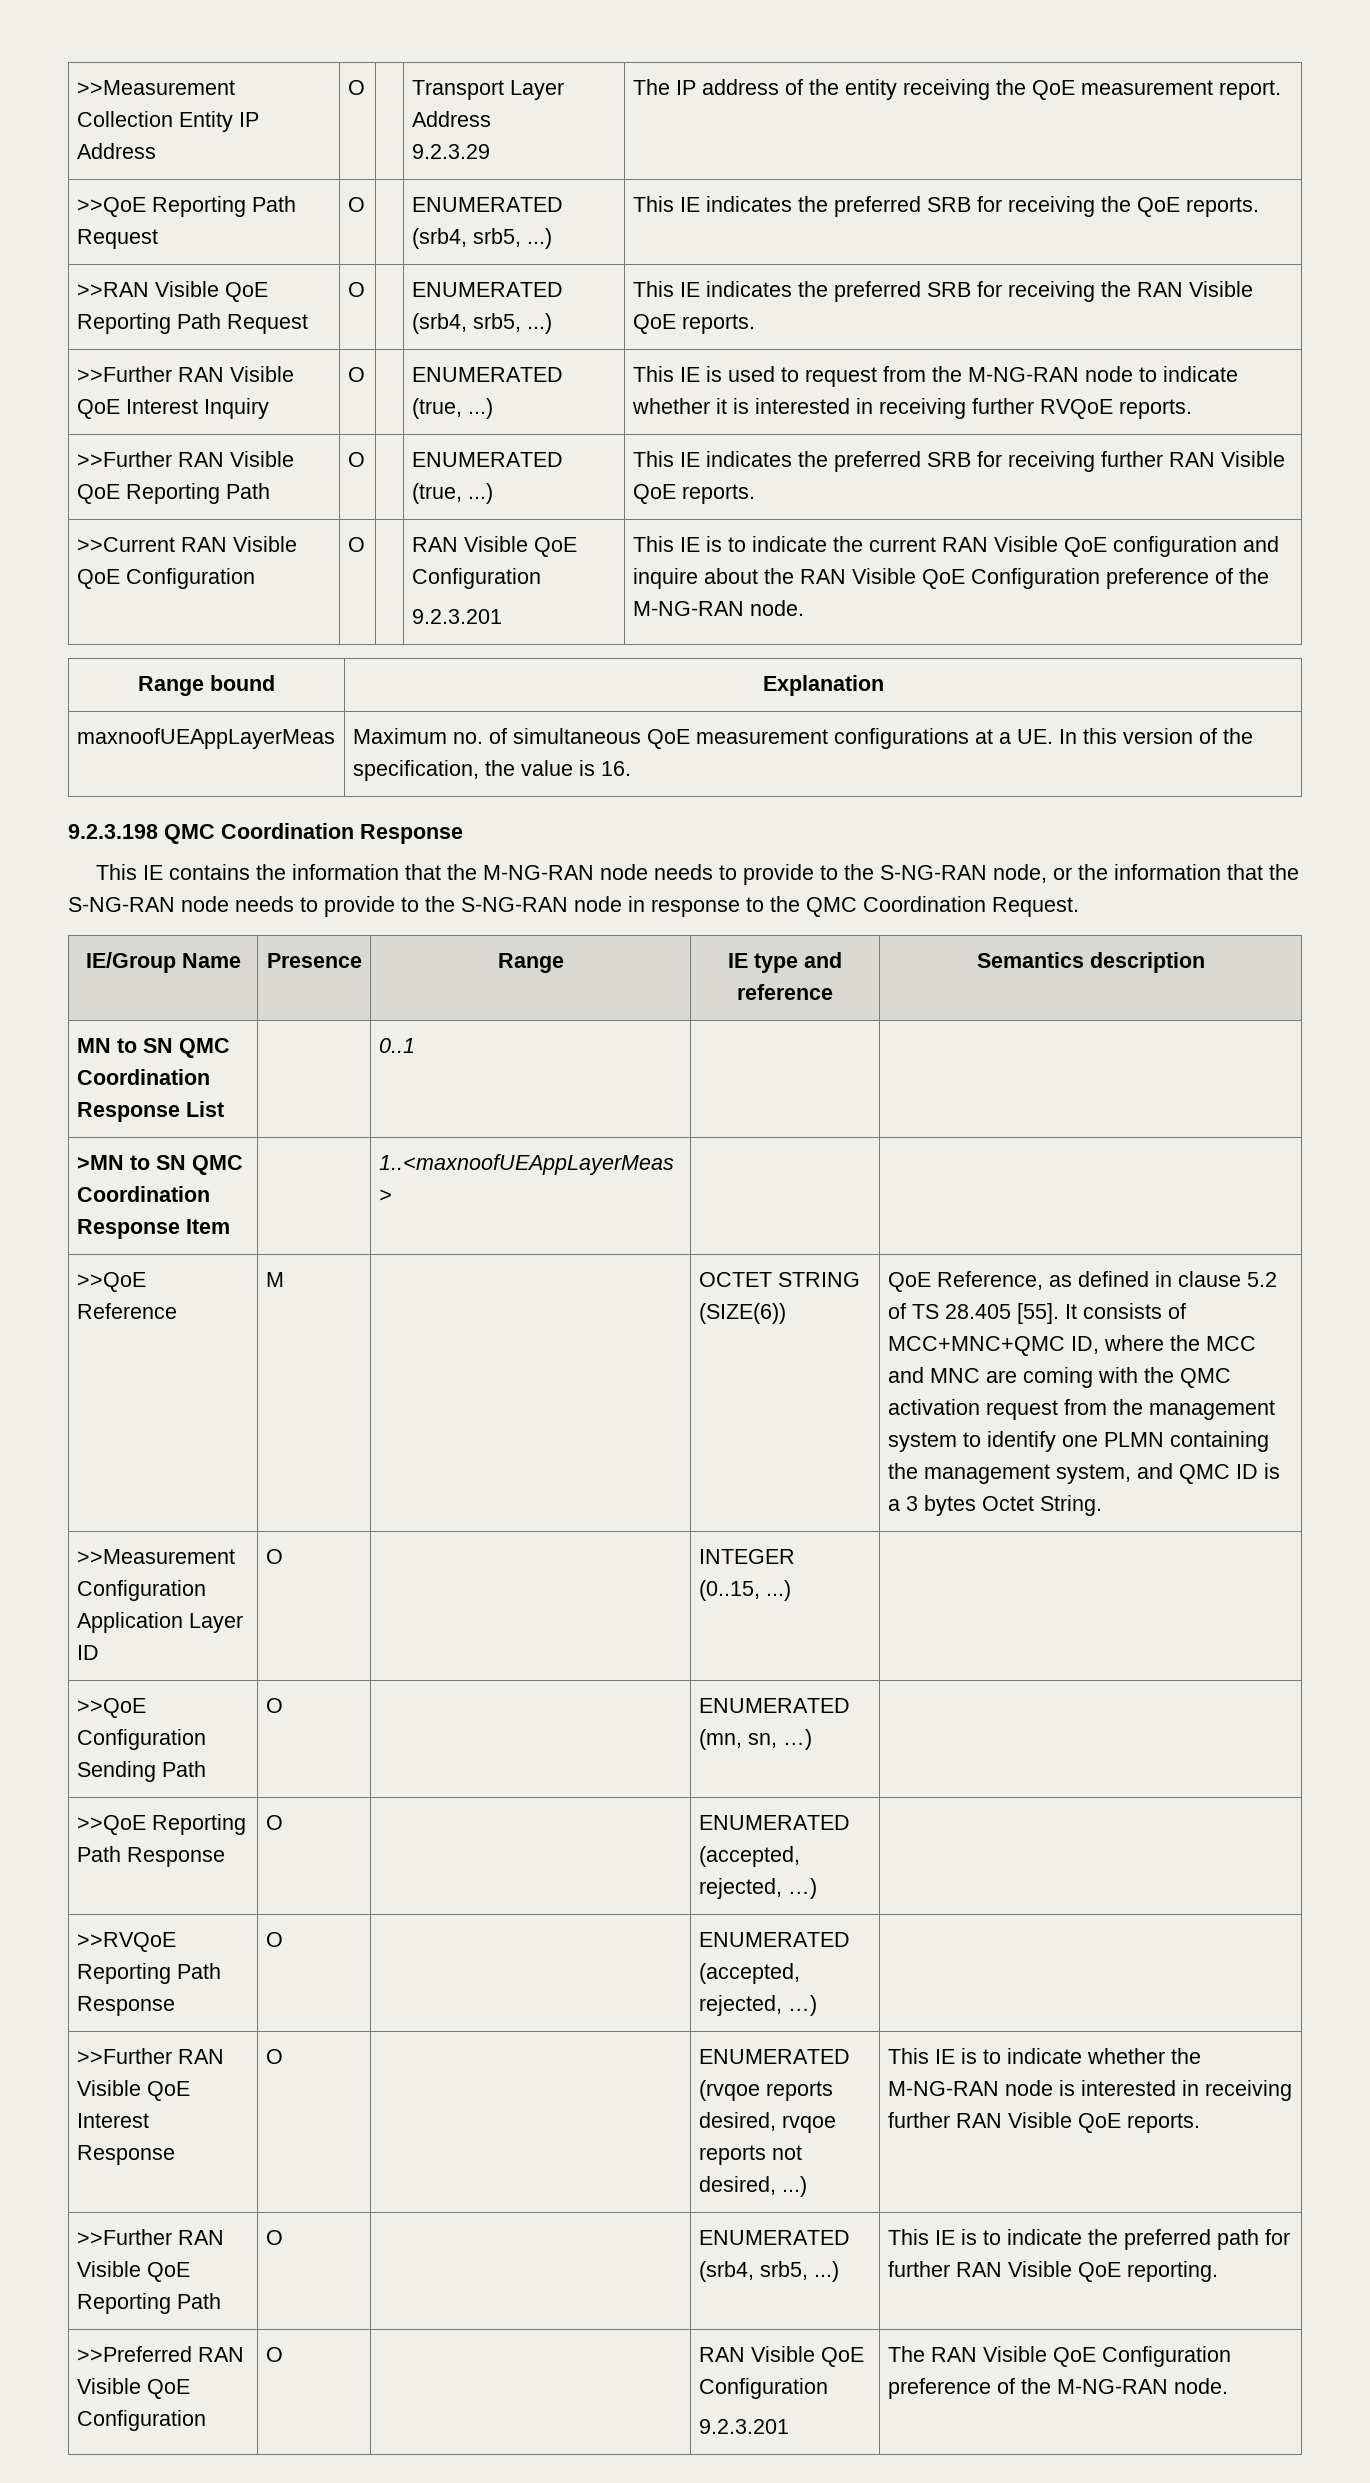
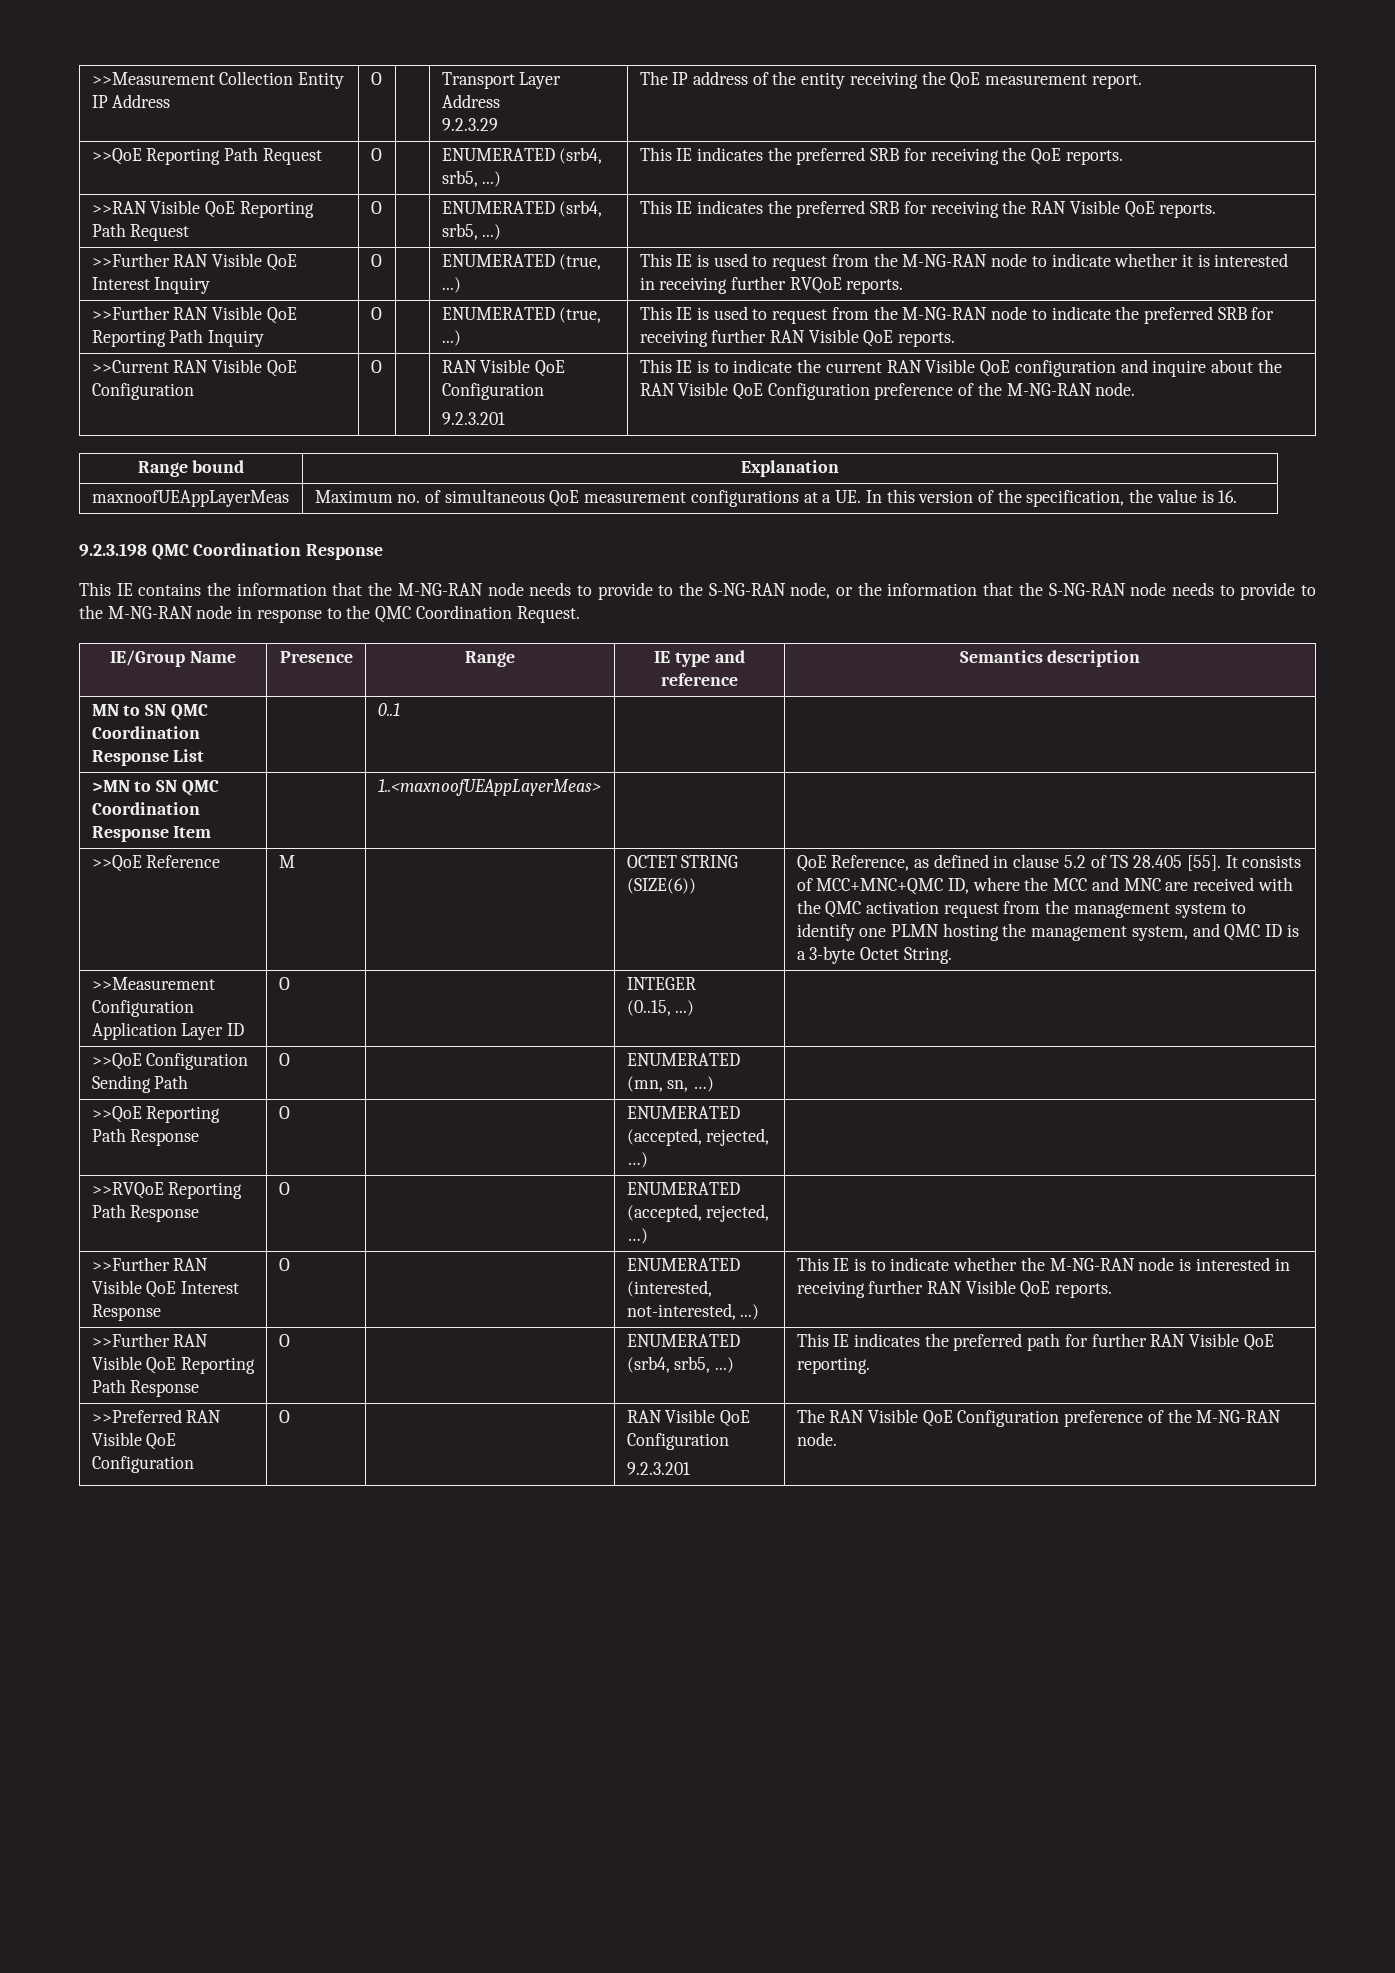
[347,452,365,467] [411,452,563,467] [411,483,493,504] [632,451,792,467] | O | | ENUMERATED (true, ...) | This IE indicates -> [208,330,265,347] [370,307,382,320] [441,307,602,323] [441,330,461,346] [639,306,1111,324] Inquiry | O | | ENUMERATED (true, ...) | This IE is used to request from the M-NG-RAN node to indicate
[461,897,568,912] S-NG-RAN -> [107,606,193,619] M-NG-RAN
[1022,1367,1093,1388] coming -> [1193,877,1255,891] received
[1169,1431,1269,1452] containing -> [942,923,999,941] hosting
[905,1495,976,1516] 3 bytes -> [809,946,856,964] 3-byte
[698,2080,833,2101] [698,2112,836,2133] [698,2145,802,2165] [698,2176,776,2195] (rvqoe reports desired, rvqoe reports not desired, -> [626,1280,712,1297] [626,1303,736,1320] (interested, not-interested,
[265,2230,283,2245] [698,2230,850,2245] [698,2261,839,2282] [887,2229,1082,2245] | O | | ENUMERATED (srb4, srb5, ...) | This IE is to indicate -> [130,1380,200,1397] [278,1334,290,1347] [626,1334,740,1347] [626,1356,735,1373] [796,1333,921,1347] Response | O | | ENUMERATED (srb4, srb5, ...) | This IE indicates

